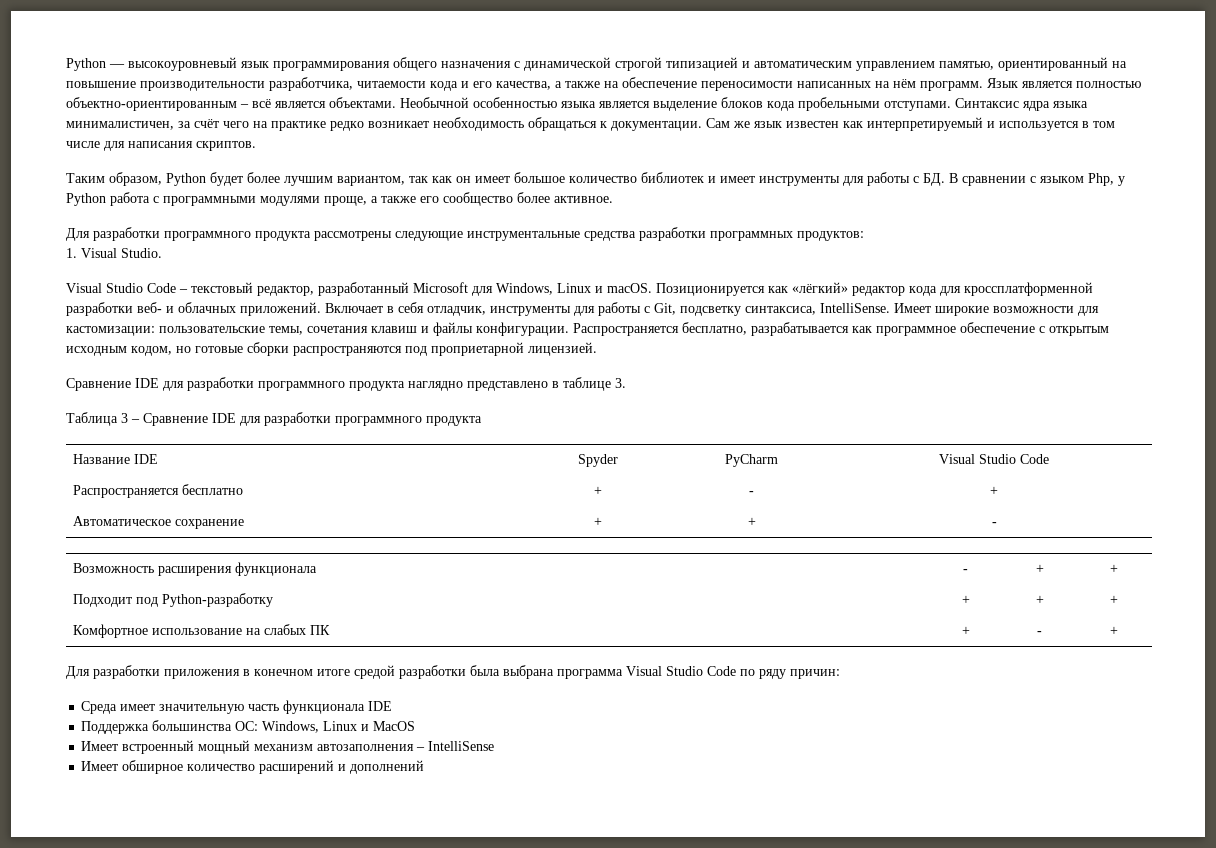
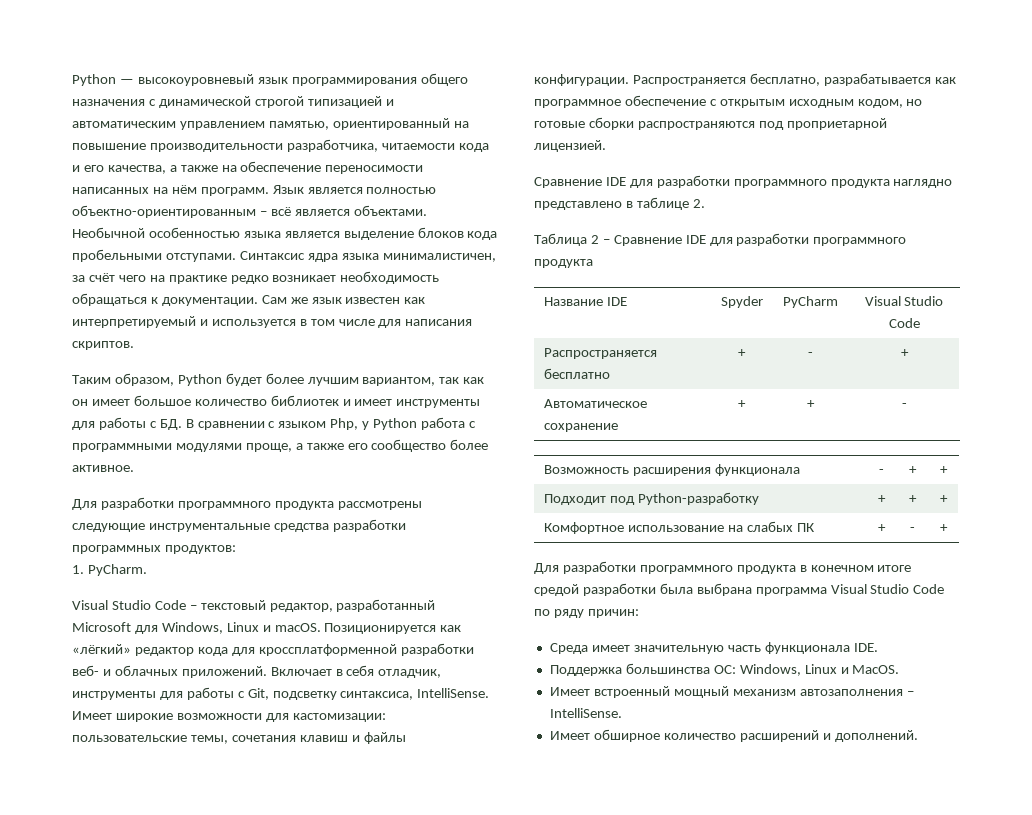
[81,248,162,258] Visual Studio. -> [87,564,147,576] PyCharm.
[615,378,626,388] 3. -> [692,199,705,208] 2.
[121,413,128,423] 3 -> [590,235,599,244] 2
[164,669,240,679] приложения -> [639,565,796,574] программного продукта
[368,701,393,711] IDE -> [853,643,878,652] IDE.
[373,721,416,731] MacOS -> [852,665,900,674] MacOS.
[428,741,495,751] IntelliSense -> [549,708,622,718] IntelliSense.
[350,760,425,774] дополнений -> [834,730,918,742] дополнений.

